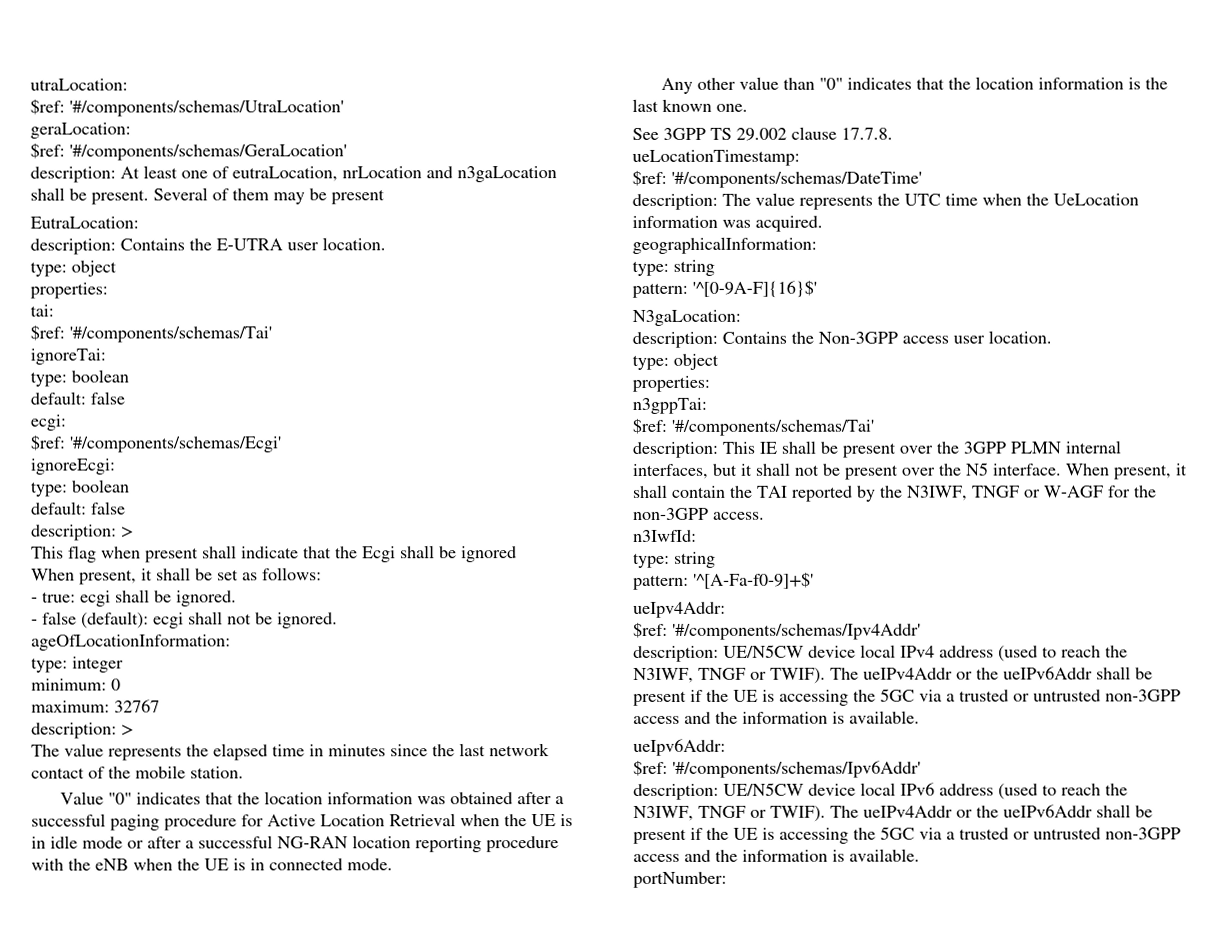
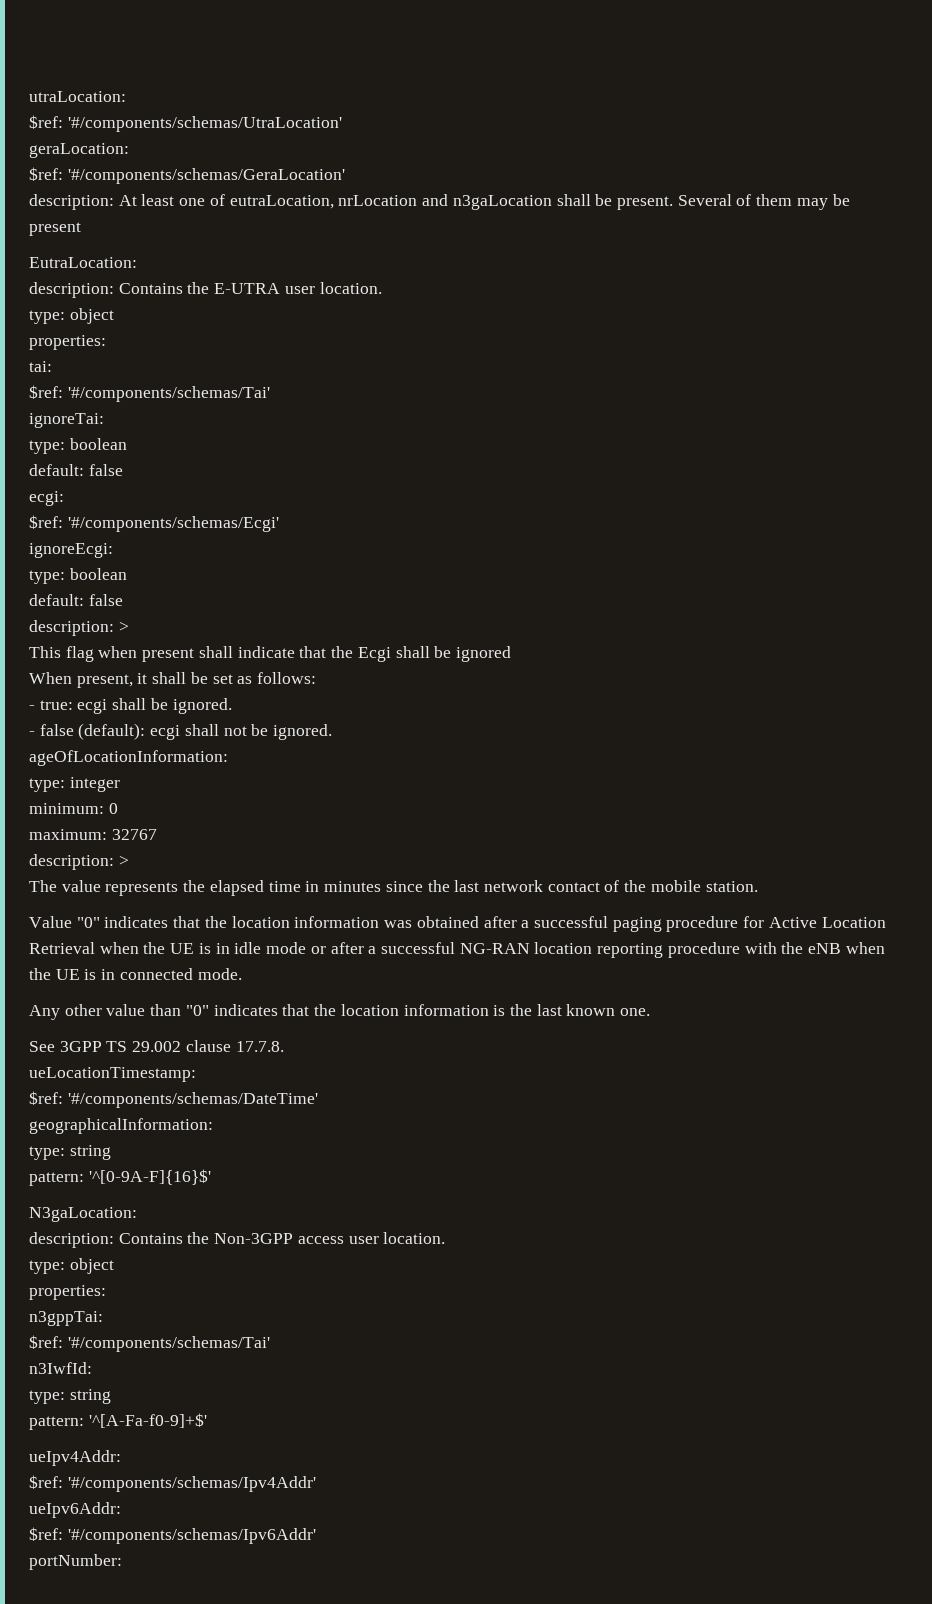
[632,192,1139,210] [632,215,823,232] // description: The value represents the UTC time when the UeLocation information was acquired. -> (318, 1100) none
[632,440,1121,458] [632,462,1188,480] [633,484,1157,502] [633,507,765,520] // description: This IE shall be present over the 3GPP PLMN internal interfaces, but it shall not be present over the N5 interface. When present, it shall contain the TAI reported by the N3IWF, TNGF or W-AGF for the non-3GPP access. -> (270, 1344) none
[633,644,1128,662] [633,666,1153,684] [633,688,1181,706] [633,710,920,724] [633,738,726,756] [633,759,921,778] [633,782,1128,800] [633,804,1153,822] [633,826,1181,844] [633,848,920,862] description: UE/N5CW device local IPv4 address (used to reach the N3IWF, TNGF or TWIF). The ueIPv4Addr or the ueIPv6Addr shall be present if the UE is accessing the 5GC via a trusted or untrusted non-3GPP access and the information is available. // ueIpv6Addr: // $ref: '#/components/schemas/Ipv6Addr' // description: UE/N5CW device local IPv6 address (used to reach the N3IWF, TNGF or TWIF). The ueIPv4Addr or the ueIPv6Addr shall be present if the UE is accessing the 5GC via a trusted or untrusted non-3GPP access and the information is available. -> [29,1502,121,1518] [29,1527,316,1544] ueIpv6Addr: // $ref: '#/components/schemas/Ipv6Addr'

